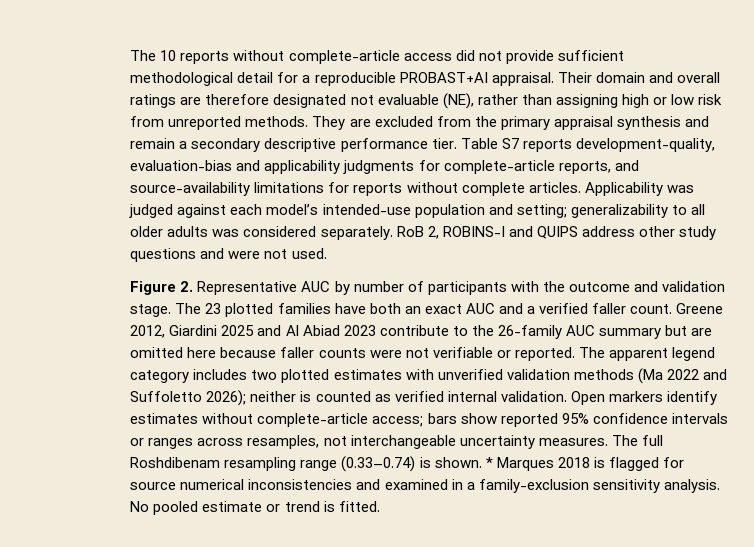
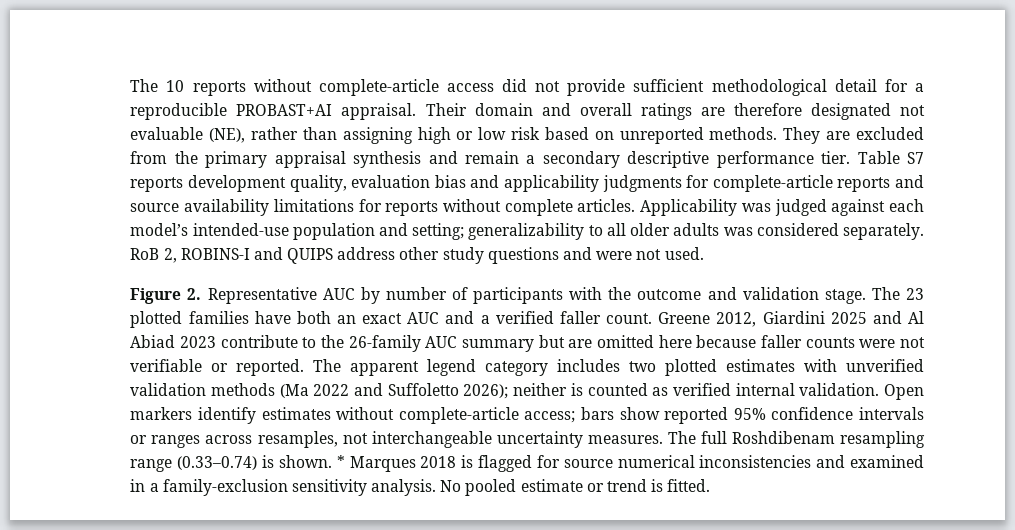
[130,116,165,127] from -> [544,127,614,140] based on
[575,138,715,152] [130,160,233,171] development-quality, evaluation-bias -> [187,175,466,192] development quality, evaluation bias
[558,160,639,174] [130,182,251,196] reports, and source-availability -> [837,175,924,192] [130,199,270,216] reports and source availability

